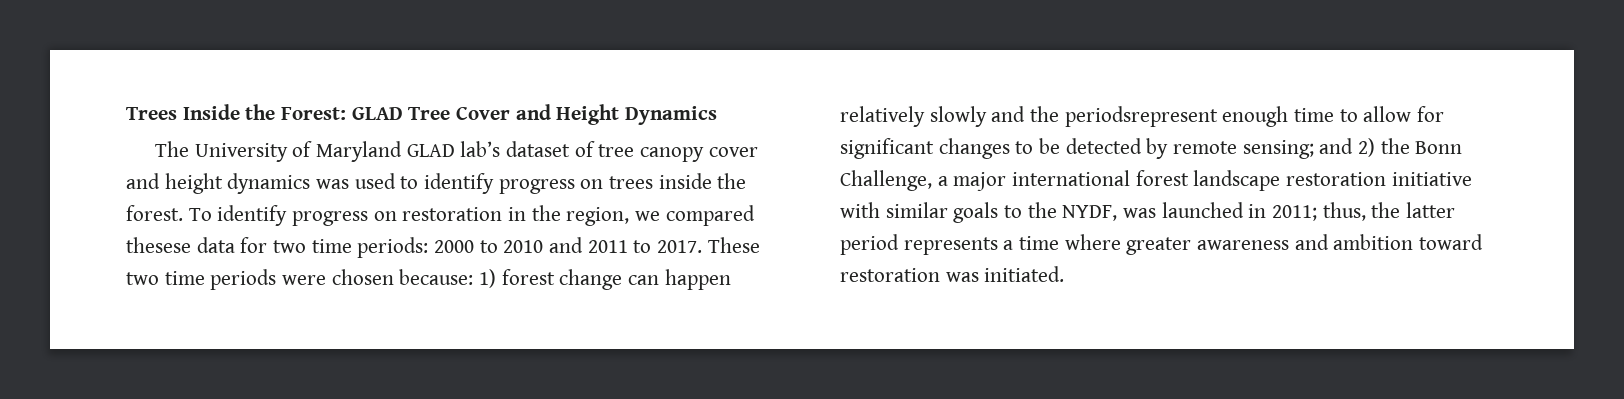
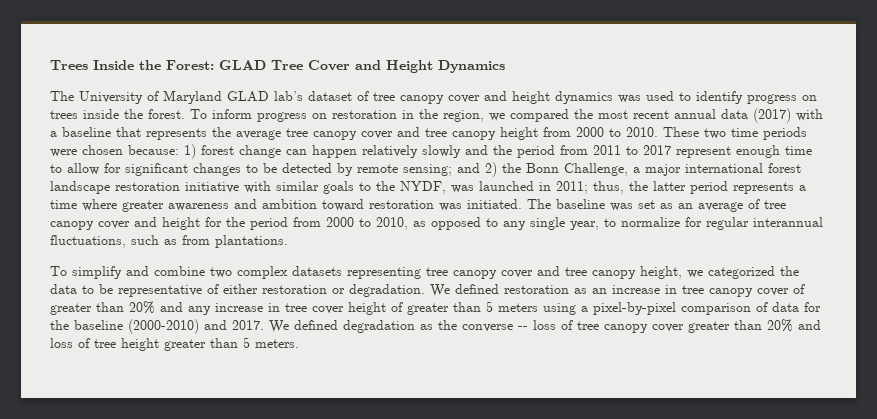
[217,205,288,226] identify -> [212,109,252,119] inform
[126,237,703,258] thesese data for two time periods: 2000 to 2010 and 2011 to 2017. -> [574,108,823,123] [50,127,658,140] the most recent annual data (2017) with a baseline that represents the average tree canopy cover and tree canopy height from 2000 to 2010.
[1064,106,1218,127] periodsrepresent -> [517,145,731,158] period from 2011 to 2017 represent
(1065, 274) none -> [527,199,786,212] [50,217,823,230] [50,235,288,248] [50,266,799,279] [50,284,805,297] [50,301,821,315] [50,319,821,334] [50,337,299,351] The baseline was set as an average of tree canopy cover and height for the period from 2000 to 2010, as opposed to any single year, to normalize for regular interannual fluctuations, such as from plantations. // To simplify and combine two complex datasets representing tree canopy cover and tree canopy height, we categorized the data to be representative of either restoration or degradation. We defined restoration as an increase in tree canopy cover of greater than 20% and any increase in tree cover height of greater than 5 meters using a pixel-by-pixel comparison of data for the baseline (2000-2010) and 2017. We defined degradation as the converse -- loss of tree canopy cover greater than 20% and loss of tree height greater than 5 meters.

